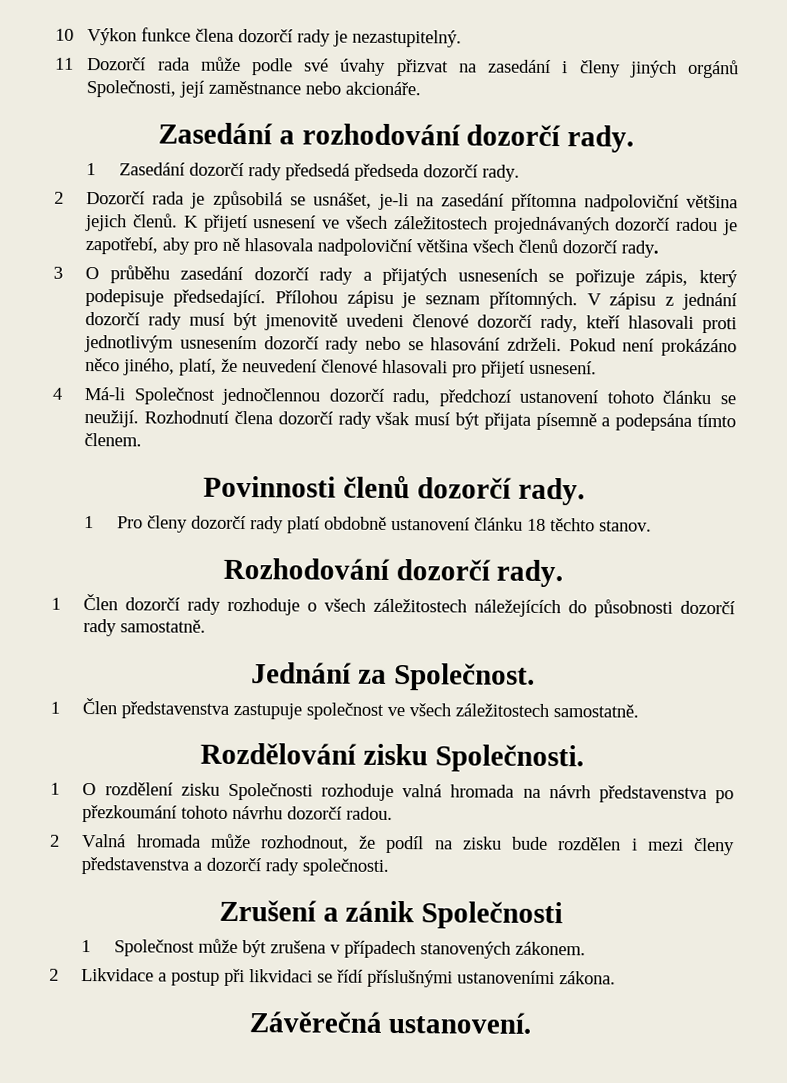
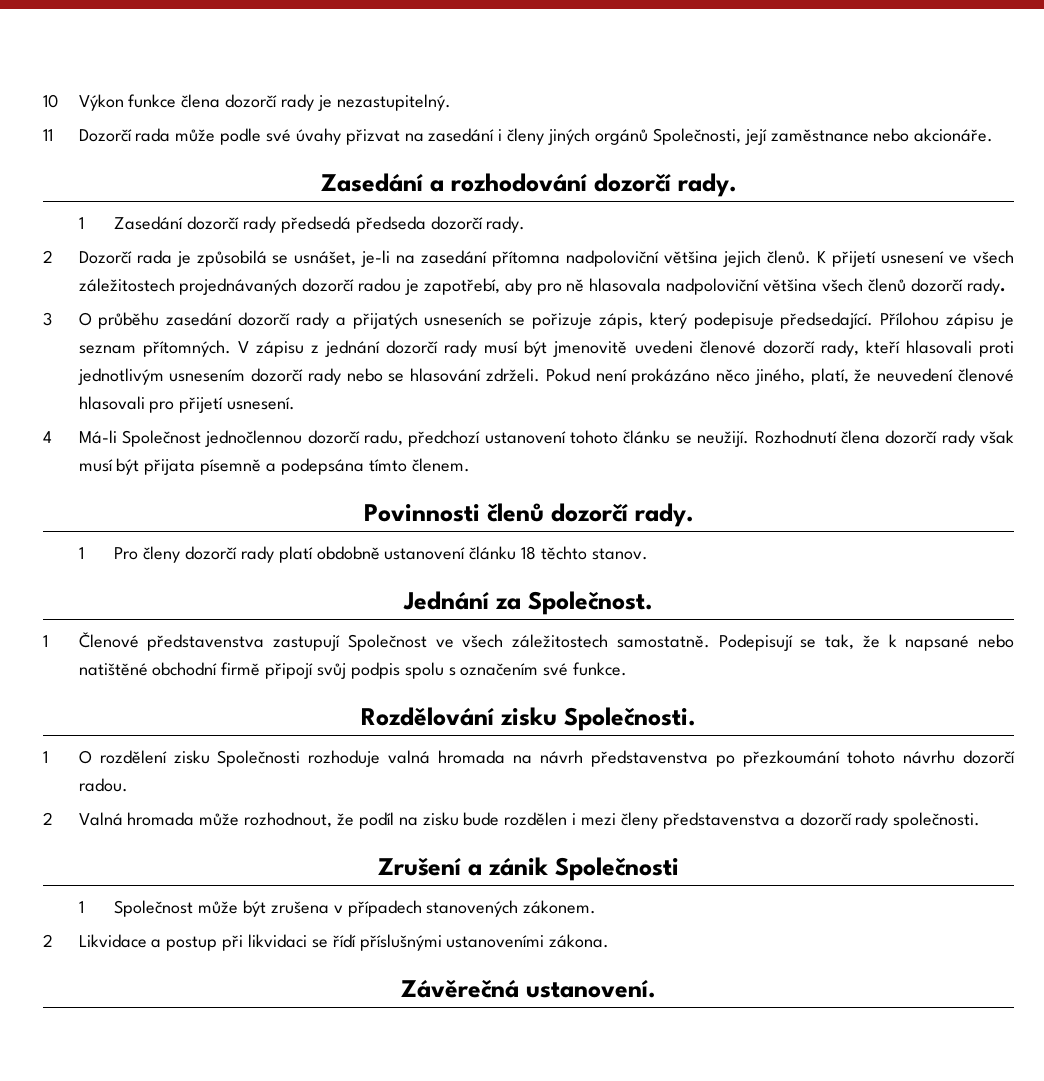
[222,557,564,588] [51,594,735,618] [83,618,207,637] // Rozhodování dozorčí rady. // 1 Člen dozorčí rady rozhoduje o všech záležitostech náležejících do působnosti dozorčí rady samostatně. -> (648, 554) none
[82,697,385,720] Člen představenstva zastupuje společnost -> [78,632,427,651] Členové představenstva zastupují Společnost
(640, 711) none -> [718,634,1014,651] [78,662,628,679] Podepisují se tak, že k napsané nebo natištěné obchodní firmě připojí svůj podpis spolu s označením své funkce.

